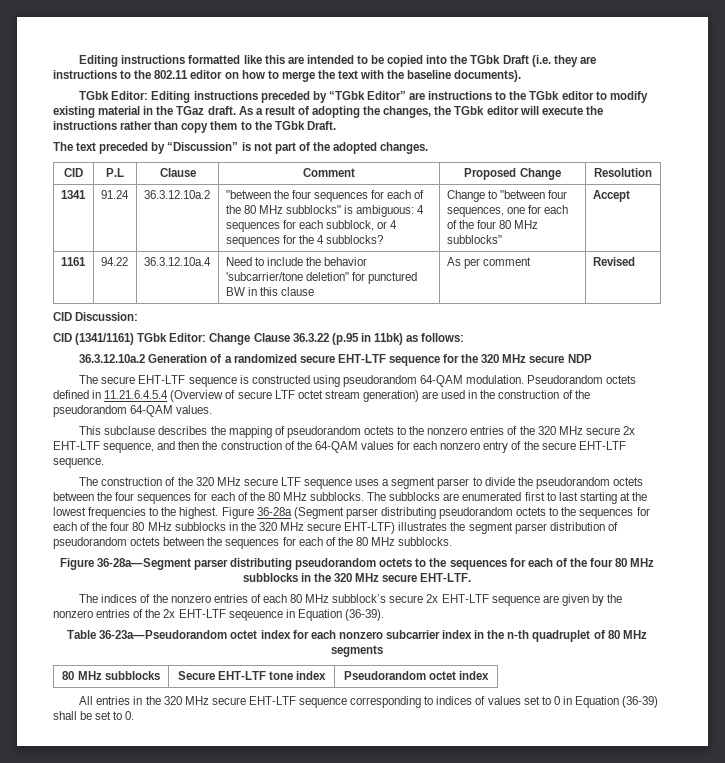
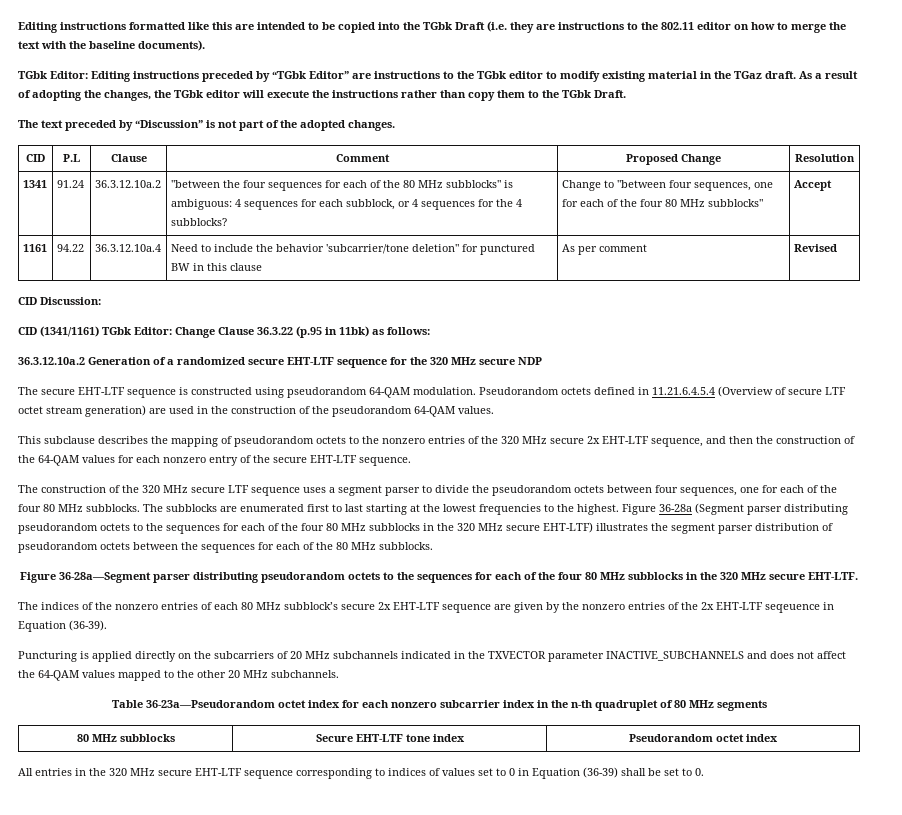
[97,492,265,504] the four sequences for each of the -> [655,485,837,496] [18,504,41,512] four sequences, one for each of the four
(384, 615) none -> [18,651,846,662] [18,670,339,681] // Puncturing is applied directly on the subcarriers of 20 MHz subchannels indicated in the TXVECTOR parameter INACTIVE_SUBCHANNELS and does not affect the 64-QAM values mapped to the other 20 MHz subchannels.

